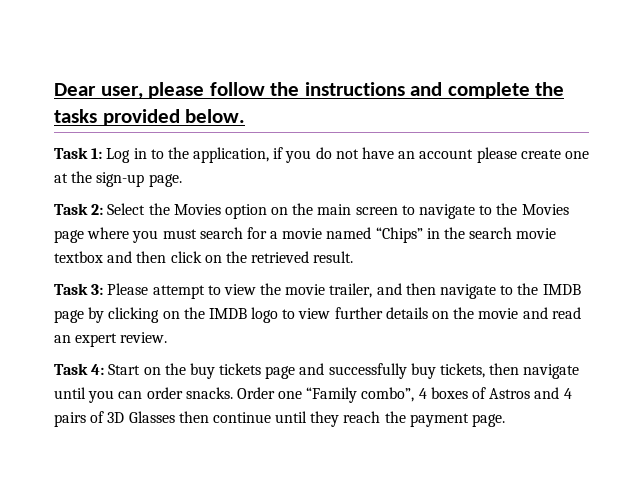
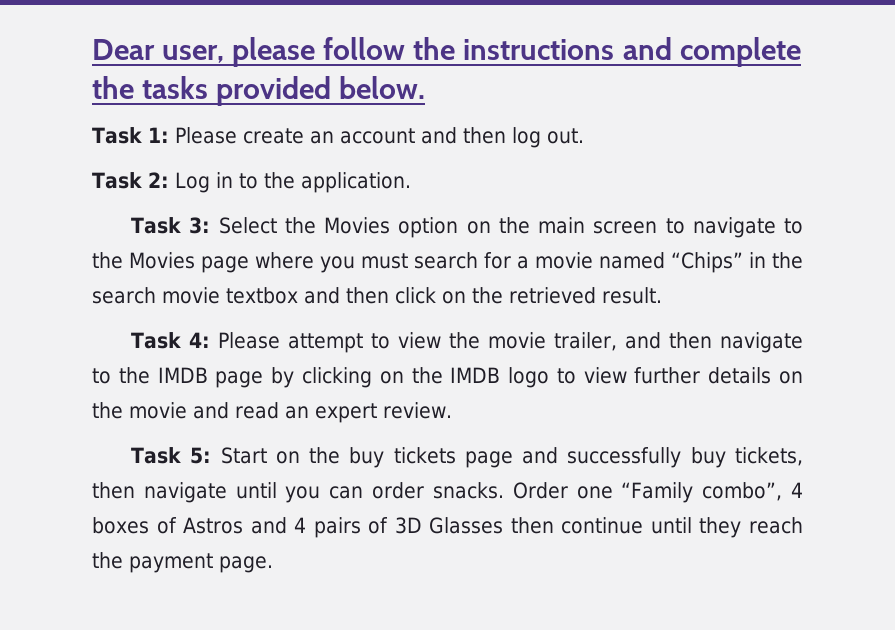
[106,147,589,163] [54,171,182,187] [54,203,104,215] Log in to the application, if you do not have an account please create one at the sign-up page. // Task 2: -> [174,127,584,148] [92,172,411,193] [131,217,211,234] Please create an account and then log out. // Task 2: Log in to the application. // Task 3:
[91,284,104,295] 3: -> [189,332,211,348] 4:
[91,364,105,375] 4: -> [190,447,212,464] 5:

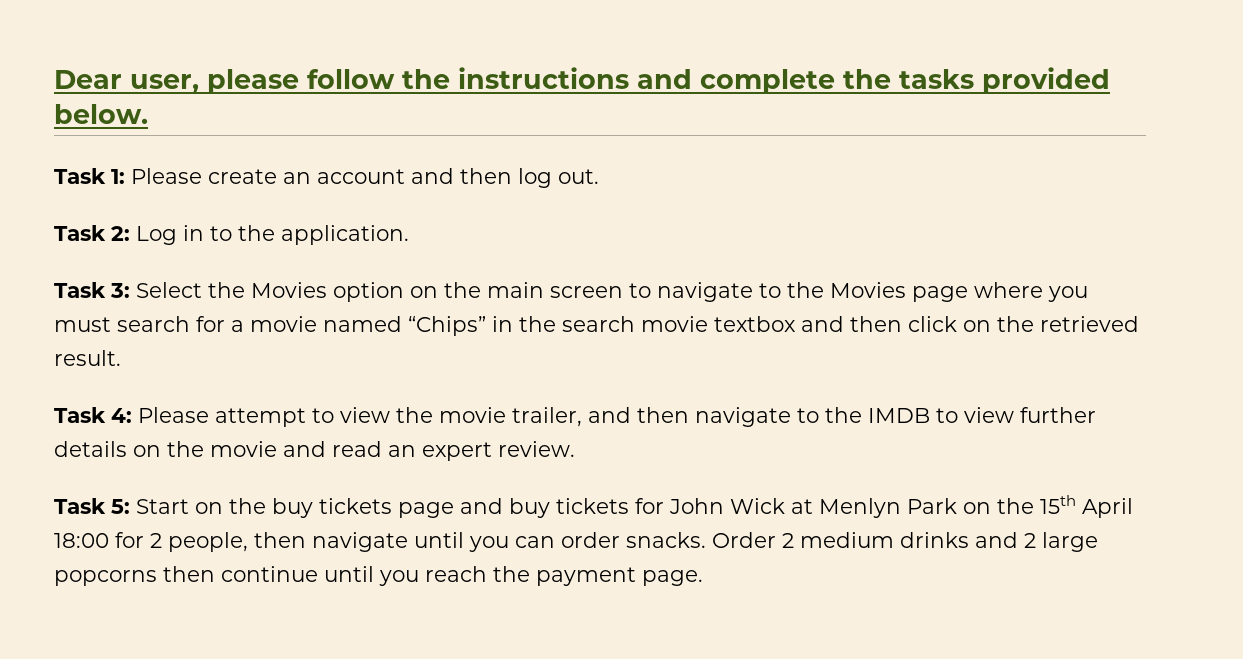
[215,367,550,388] page by clicking on the IMDB logo -> (930, 415) none
[567,447,804,468] successfully buy tickets, -> [509,495,1133,518] [54,532,248,552] buy tickets for John Wick at Menlyn Park on the 15th April 18:00 for 2 people,
[576,482,803,503] [92,517,504,538] one “Family combo”, 4 boxes of Astros and 4 pairs of 3D Glasses -> [782,532,1098,552] [54,570,157,586] 2 medium drinks and 2 large popcorns
[699,517,742,538] they -> [379,570,419,586] you

